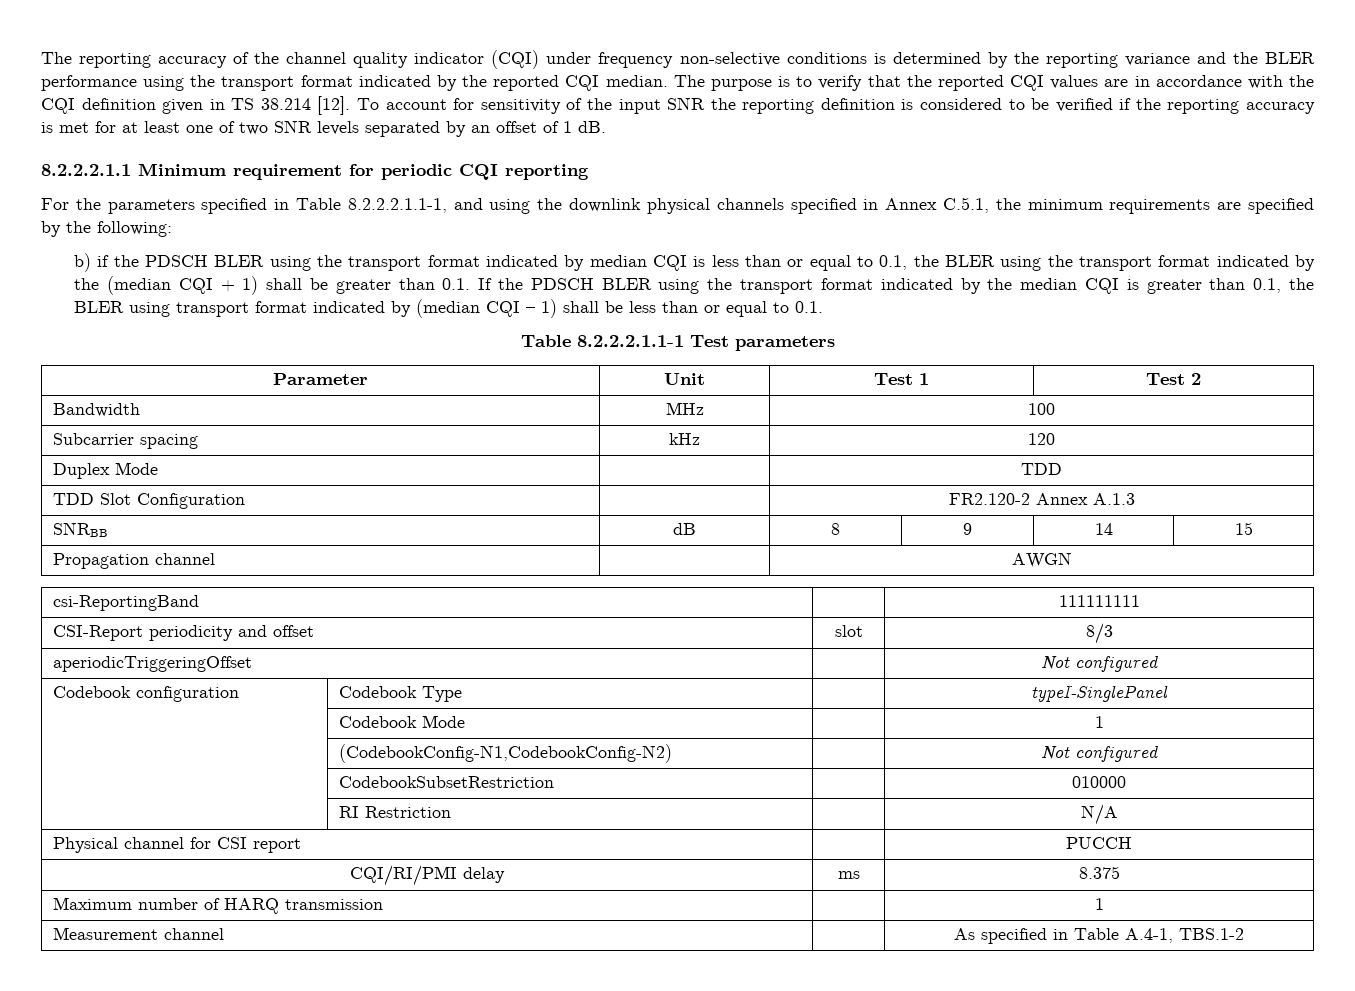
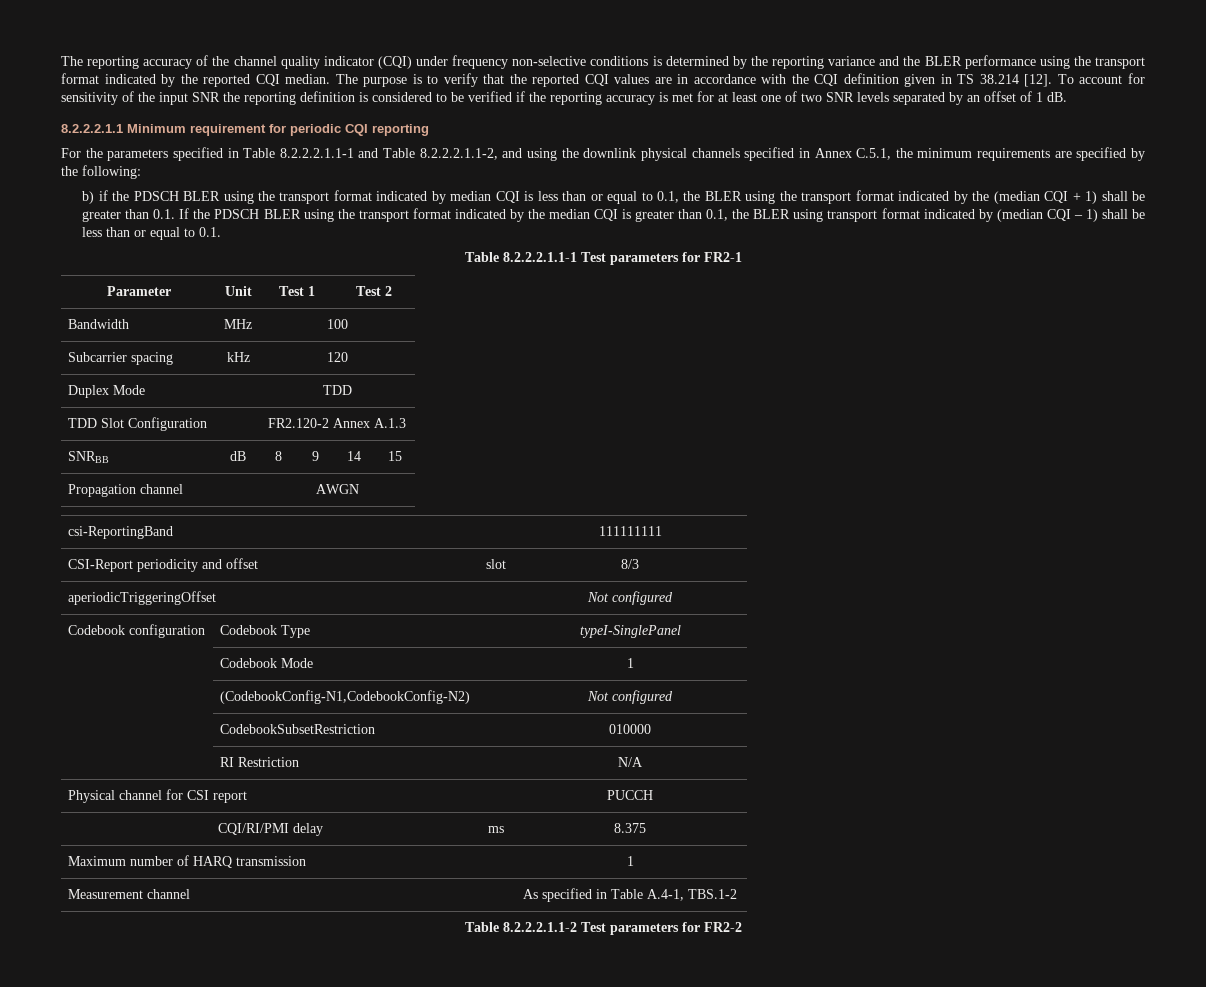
[347,198,447,213] 8.2.2.2.1.1-1, -> [279,148,498,160] 8.2.2.2.1.1-1 and Table 8.2.2.2.1.1-2,
(835, 343) none -> [681,252,742,262] for FR2-1
(1244, 934) none -> [464,922,742,935] // Table 8.2.2.2.1.1-2 Test parameters for FR2-2

